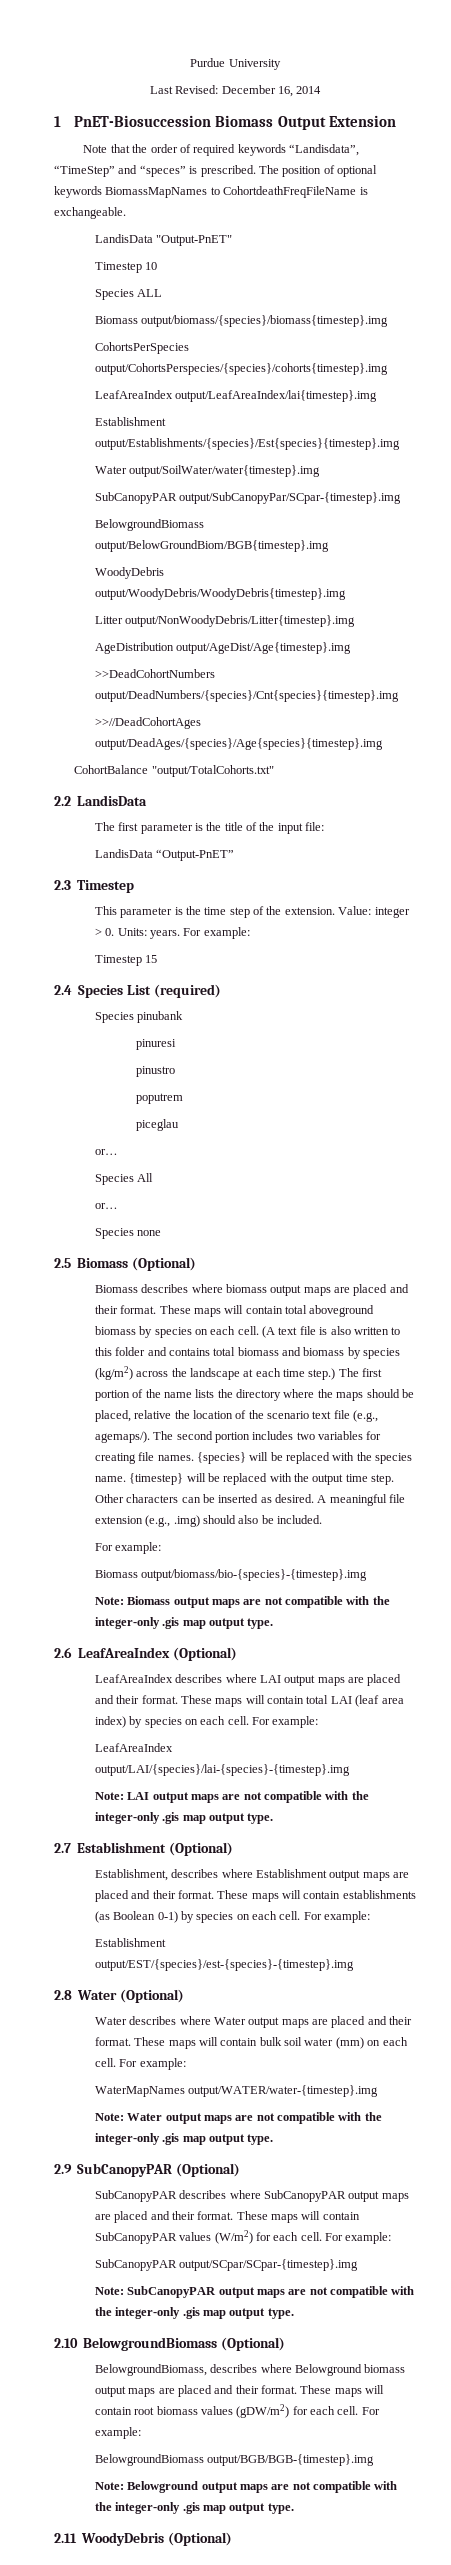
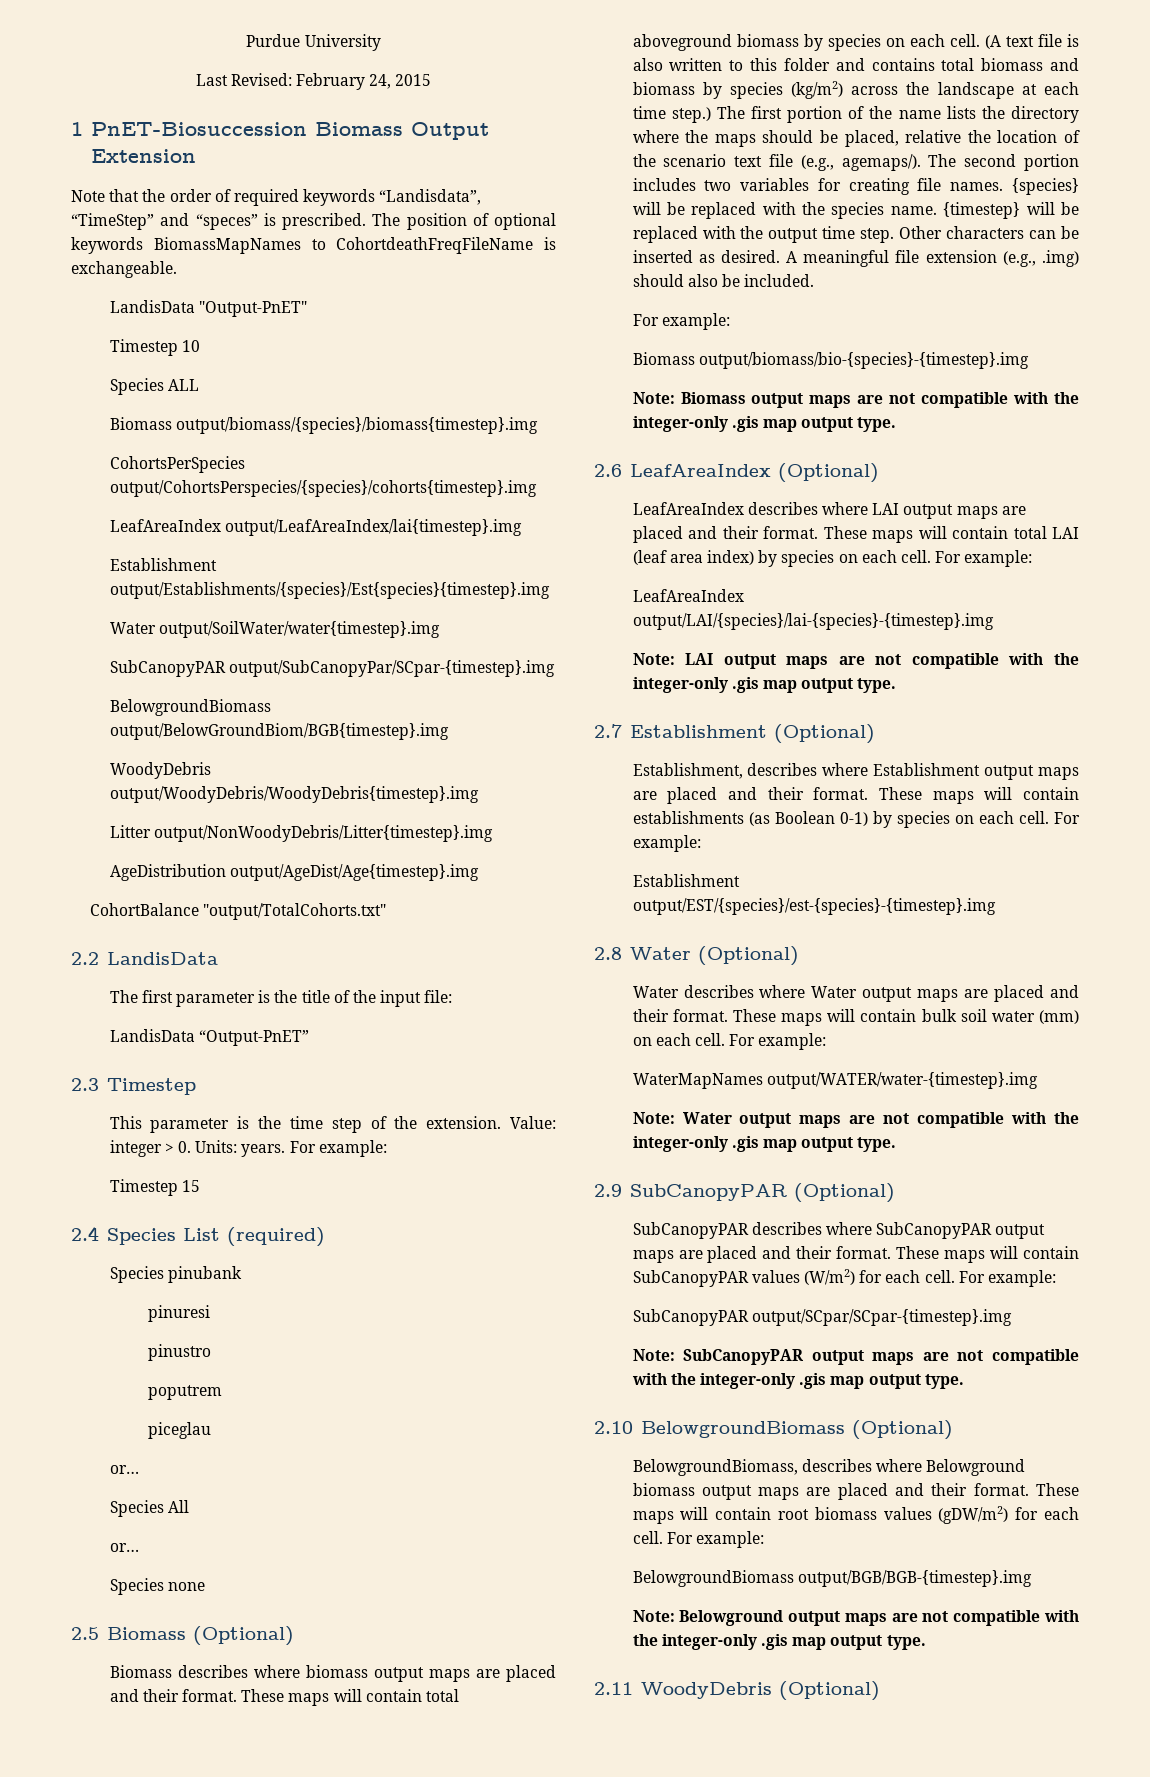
[221,85,322,97] December 16, 2014 -> [296,73,432,90] February 24, 2015
[94,669,215,678] [94,690,399,702] [94,717,201,729] [94,738,383,750] // >>DeadCohortNumbers output/DeadNumbers/{species}/Cnt{species}{timestep}.img // >>//DeadCohortAges output/DeadAges/{species}/Age{species}{timestep}.img -> (479, 872) none

